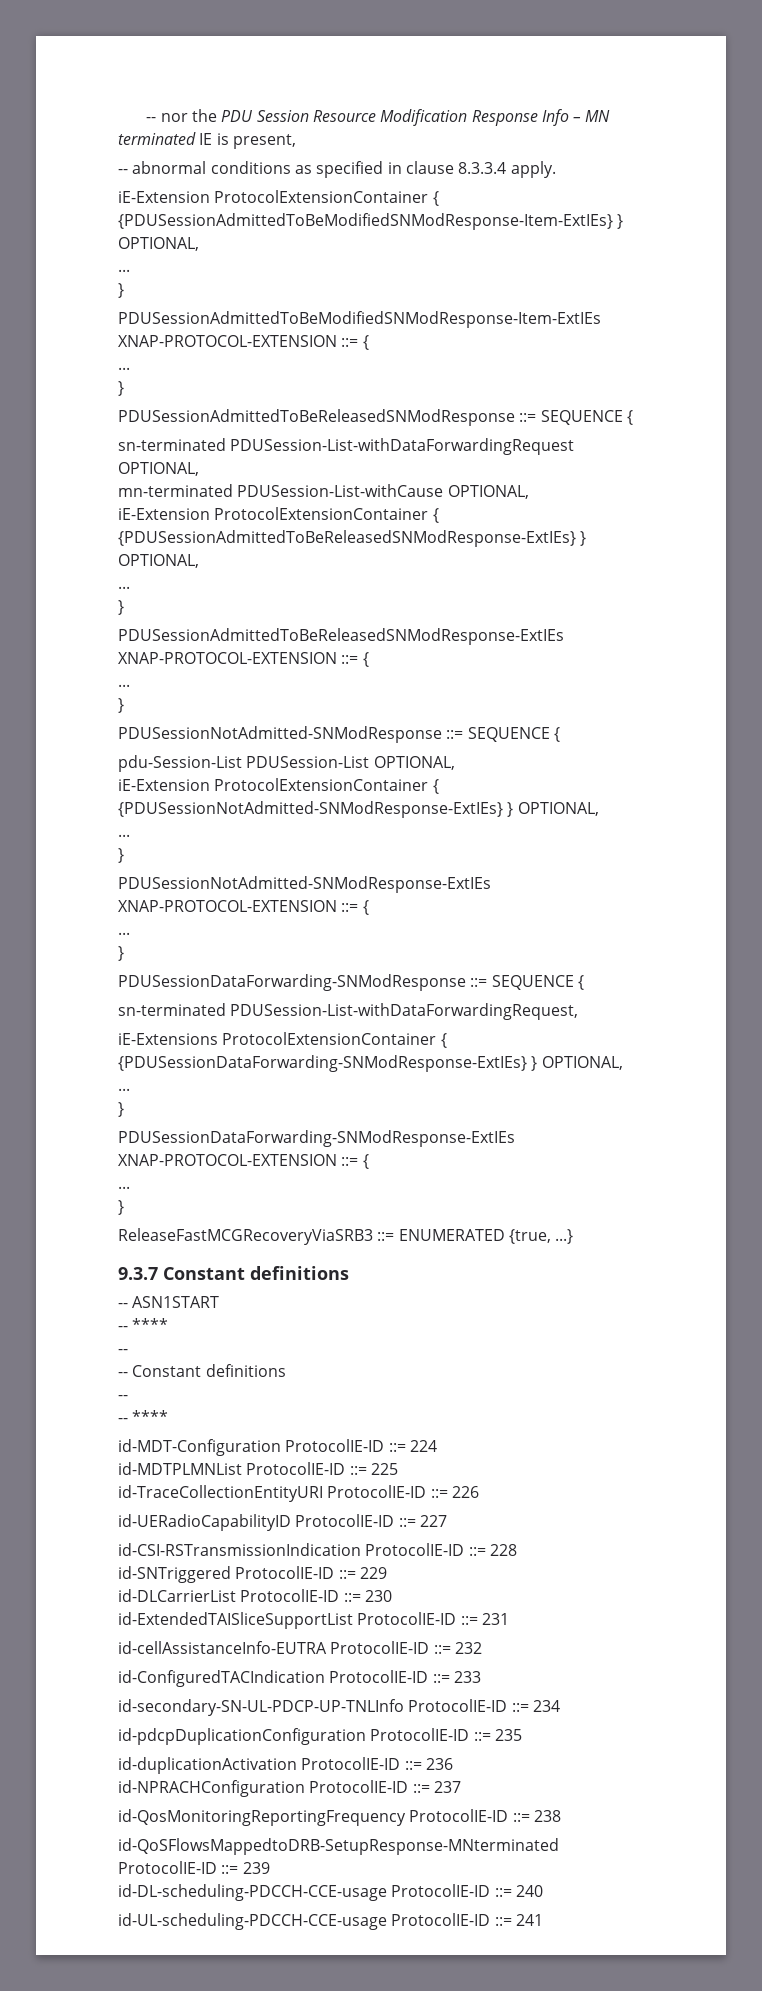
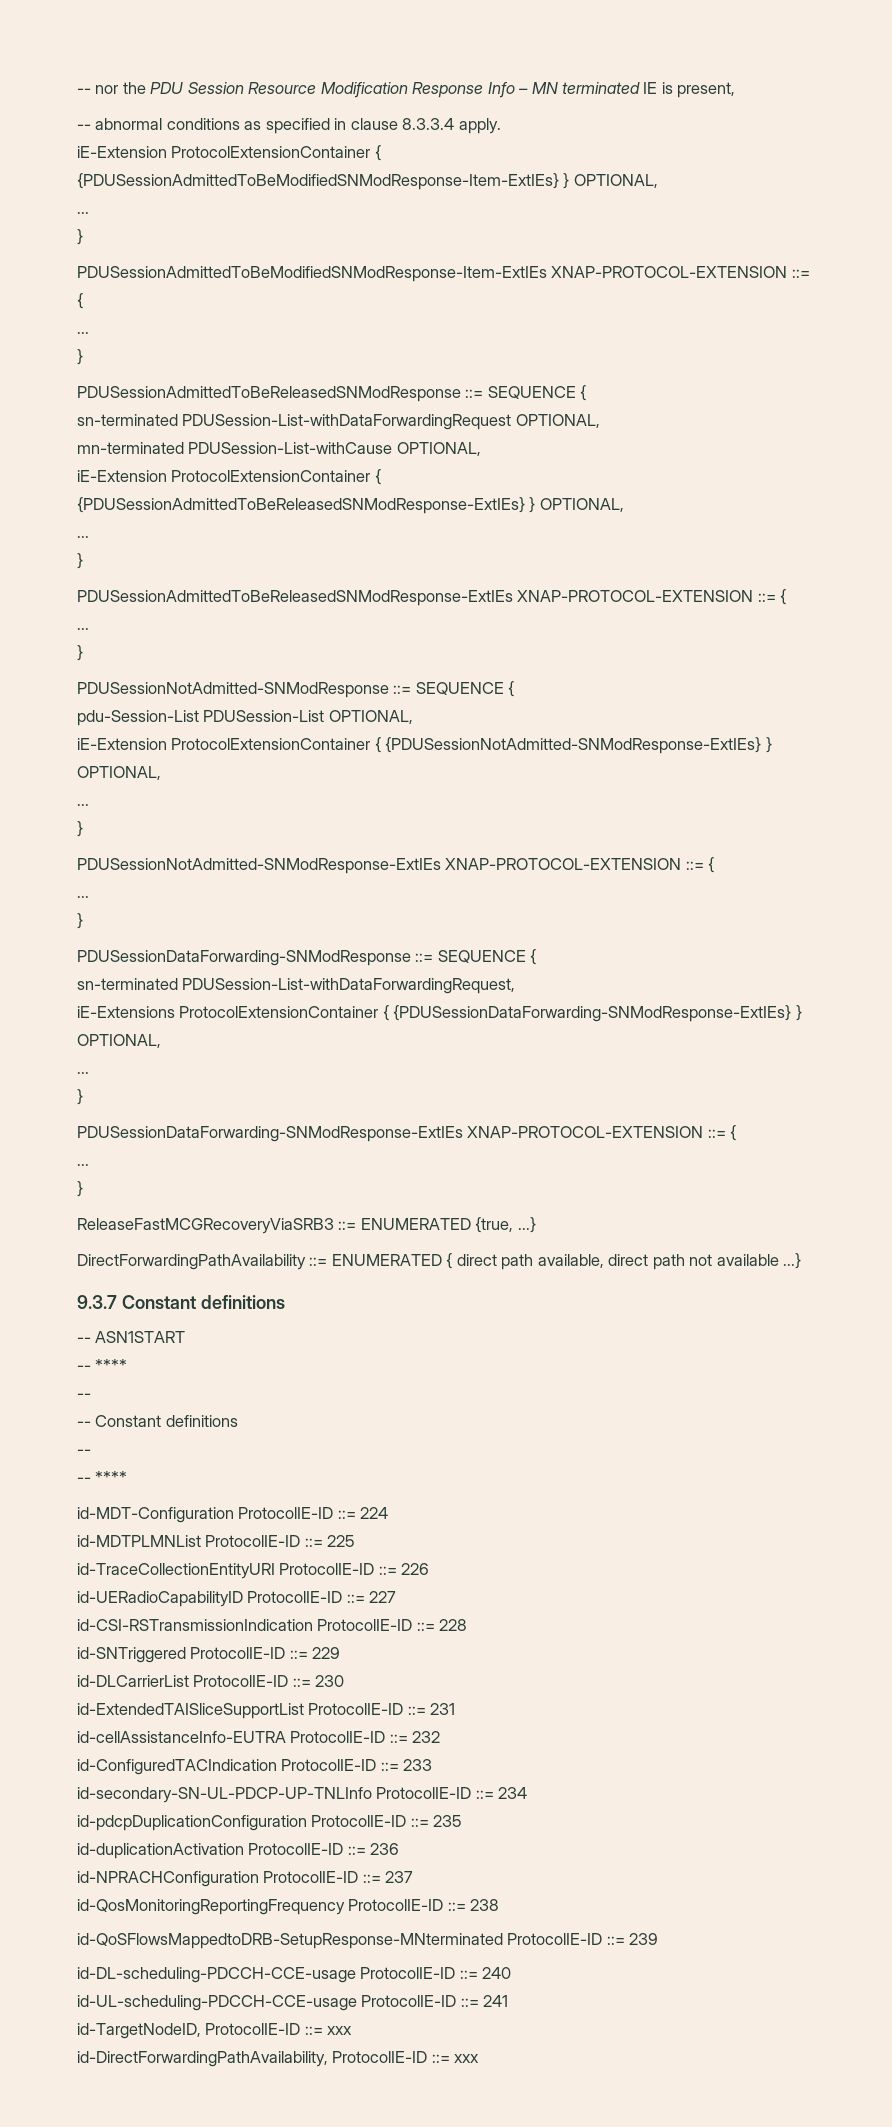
(574, 1236) none -> [77,1253,802,1270] // DirectForwardingPathAvailability ::= ENUMERATED { direct path available, direct path not available ...}
(543, 1920) none -> [77,2023,353,2039] [77,2051,480,2067] // id-TargetNodeID, ProtocolIE-ID ::= xxx // id-DirectForwardingPathAvailability, ProtocolIE-ID ::= xxx

